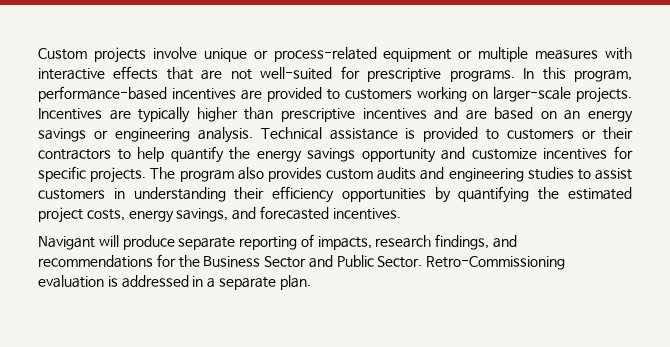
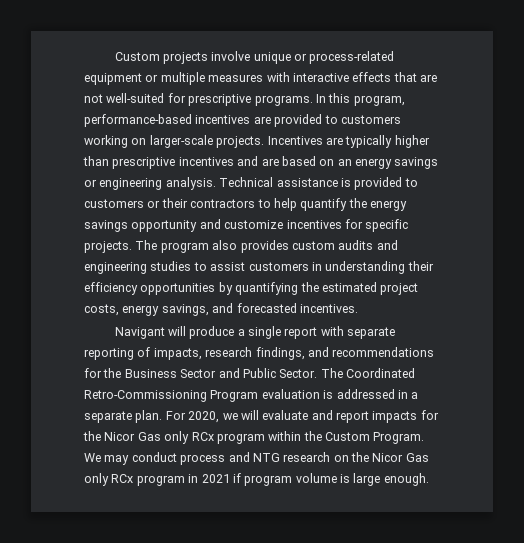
(175, 242) none -> [237,326,344,339] a single report with
[426,256,566,270] Retro-Commissioning -> [320,368,415,378] [84,390,259,402] The Coordinated Retro-Commissioning Program
(311, 282) none -> [165,410,439,423] [83,431,425,444] [84,452,429,465] [84,473,429,486] For 2020, we will evaluate and report impacts for the Nicor Gas only RCx program within the Custom Program. We may conduct process and NTG research on the Nicor Gas only RCx program in 2021 if program volume is large enough.

